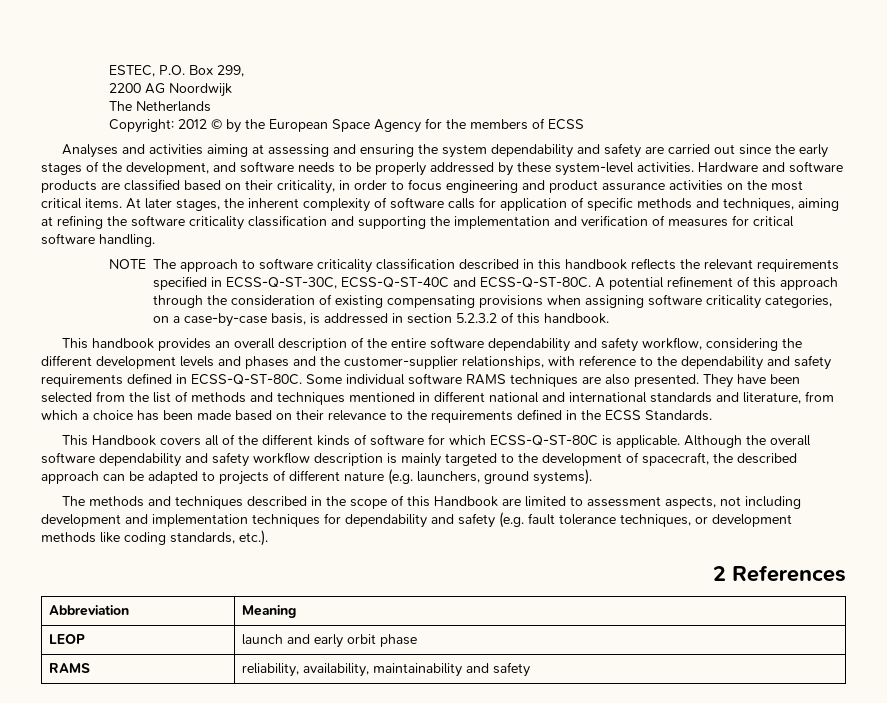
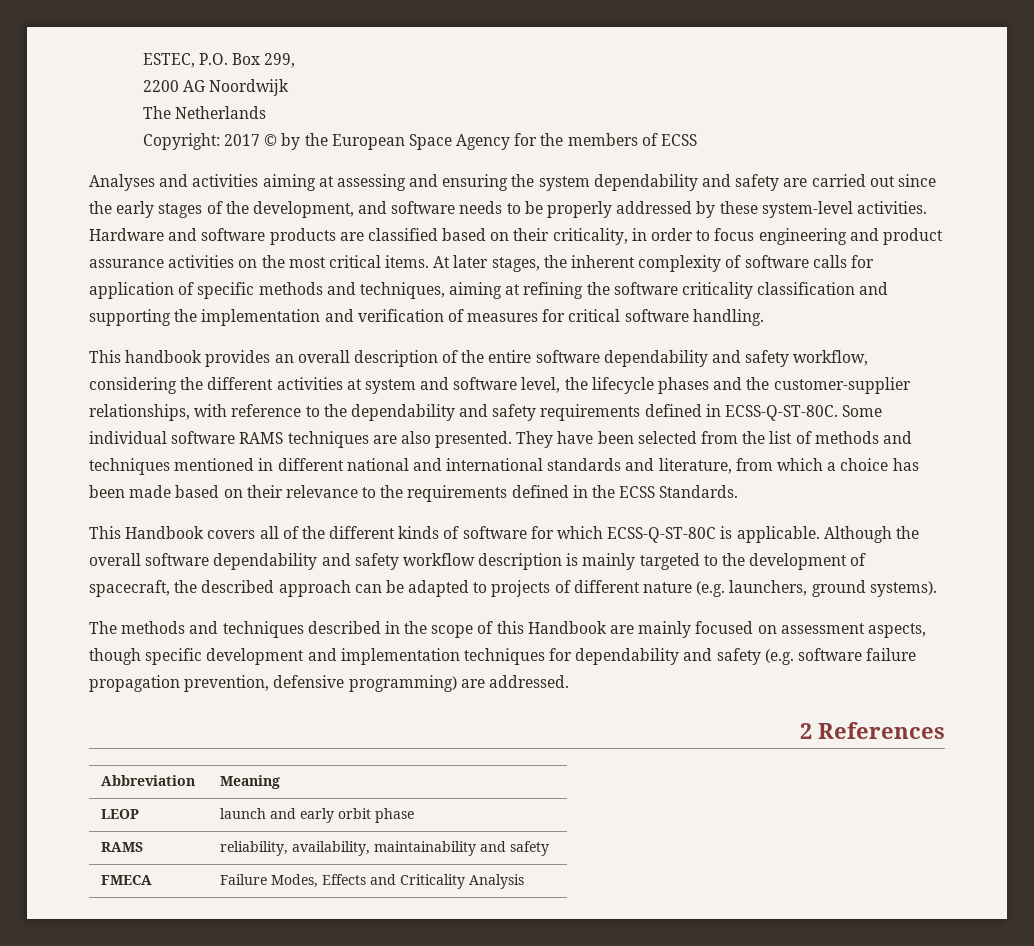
[177,119,207,129] 2012 -> [223,134,260,146] 2017
[108,258,839,273] [152,276,838,290] [152,294,832,309] [152,312,609,327] // NOTE The approach to software criticality classification described in this handbook reflects the relevant requirements specified in ECSS-Q-ST-30C, ECSS-Q-ST-40C and ECSS-Q-ST-80C. A potential refinement of this approach through the consideration of existing compensating provisions when assigning software criticality categories, on a case-by-case basis, is addressed in section 5.2.3.2 of this handbook. -> (764, 317) none
[96,356,241,369] development levels and -> [276,377,654,394] activities at system and software level, the lifecycle
[524,496,801,509] limited to assessment aspects, not including -> [638,621,926,638] [89,648,203,665] mainly focused on assessment aspects, though specific
[528,513,792,527] [41,530,268,546] fault tolerance techniques, or development methods like coding standards, etc.). -> [798,648,917,661] [89,675,569,692] software failure propagation prevention, defensive programming) are addressed.
(531, 669) none -> [101,875,153,885] [220,874,525,889] // FMECA | Failure Modes, Effects and Criticality Analysis

